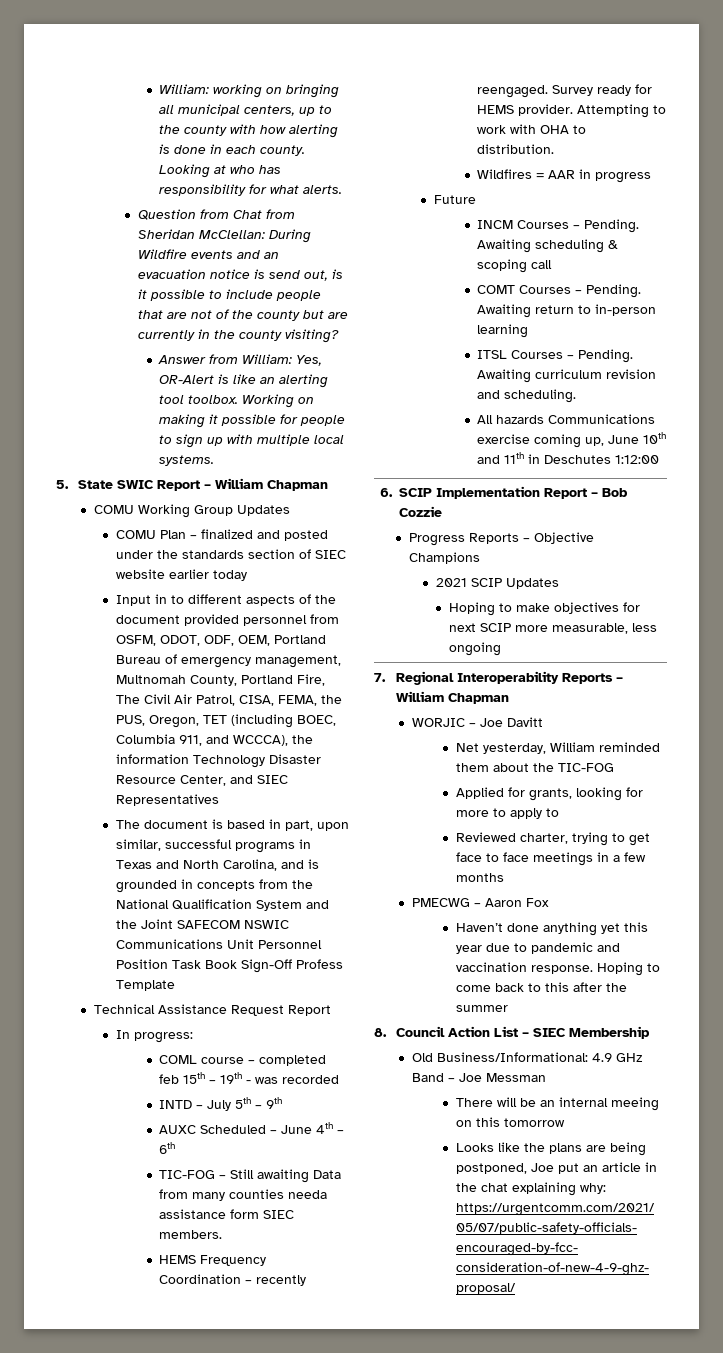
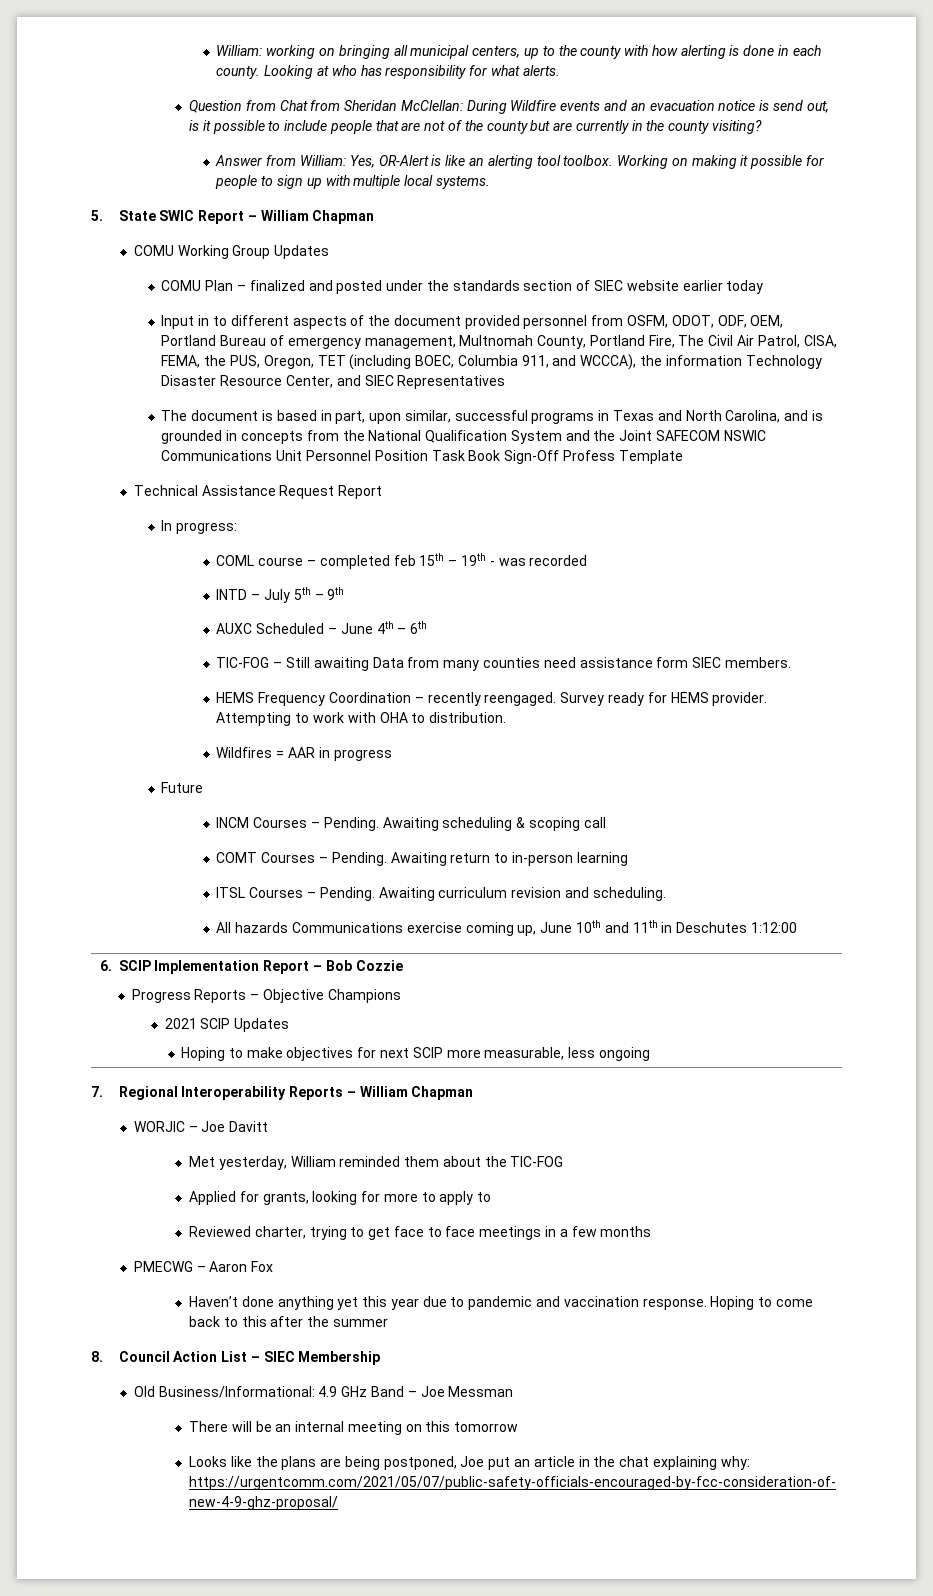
[288,1190,328,1199] needa -> [543,657,576,668] need
[456,743,480,752] Net -> [188,1156,215,1167] Met
[611,1097,660,1111] meeing -> [347,1421,402,1435] meeting

